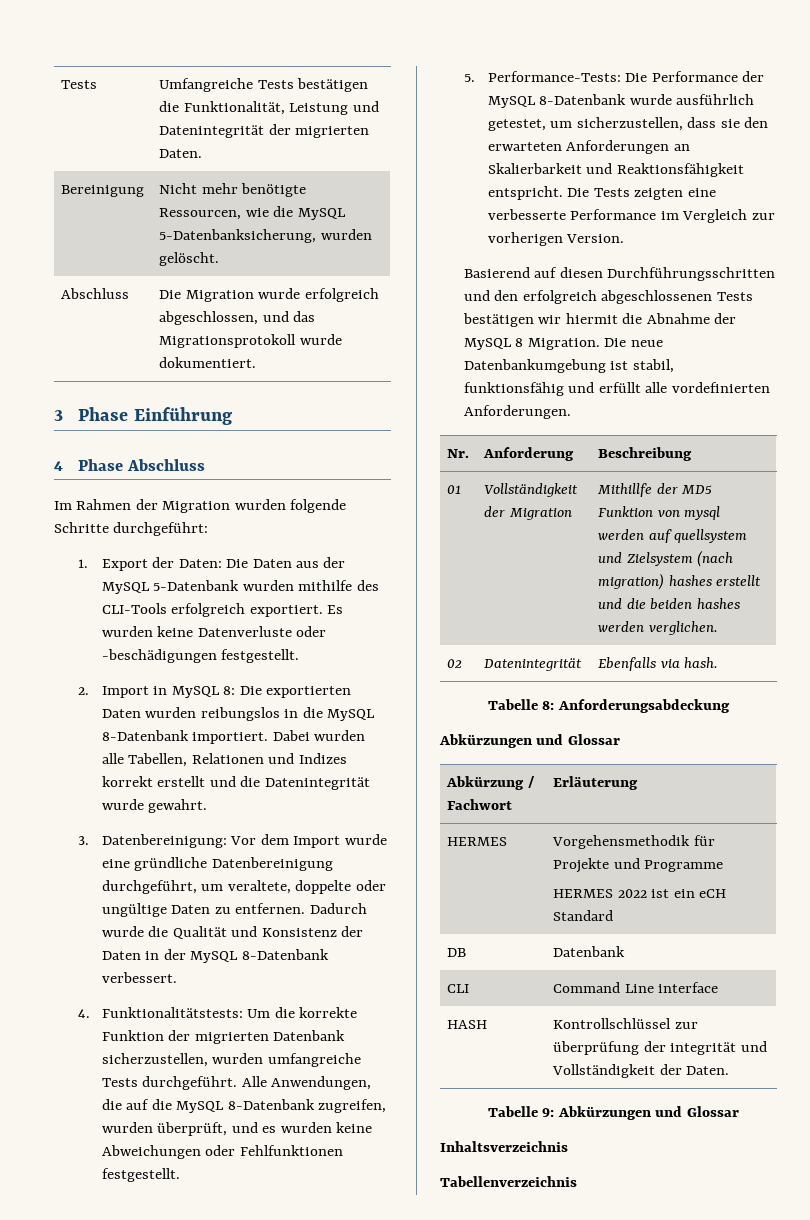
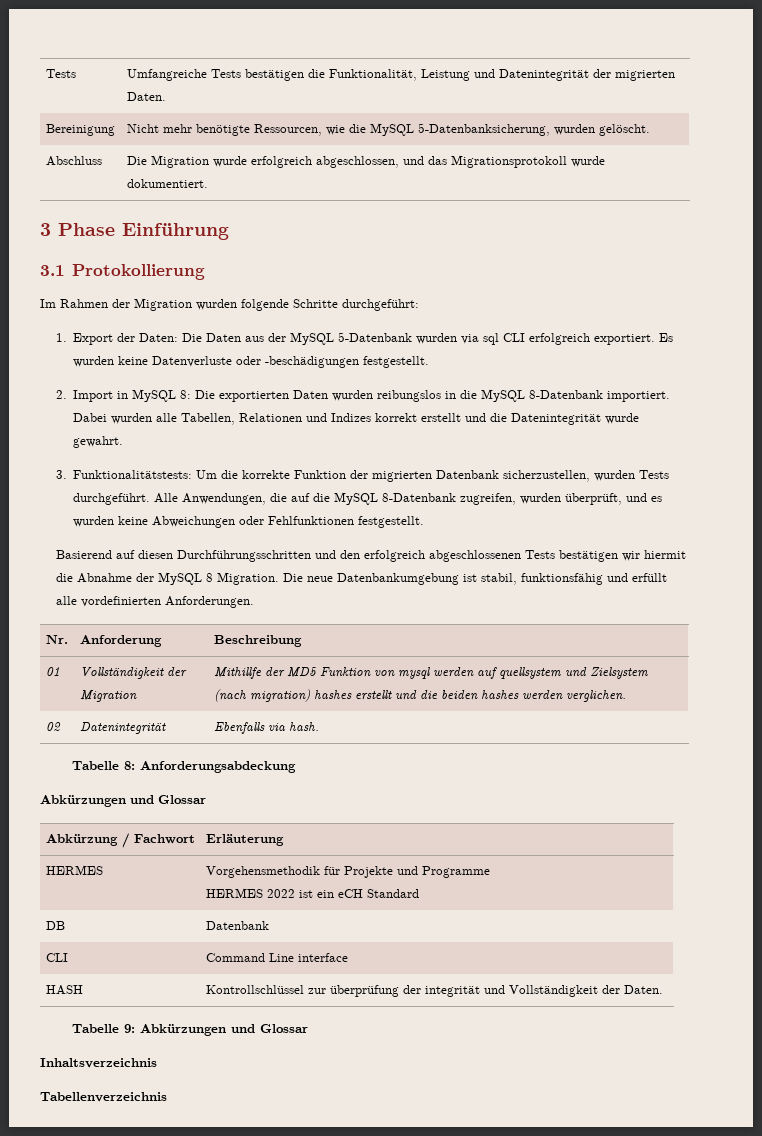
[54,459,205,471] 4 Phase Abschluss -> [40,264,205,280] 3.1 Protokollierung
[298,580,379,591] [101,603,167,614] mithilfe des CLI-Tools -> [461,333,526,345] via sql CLI
[101,834,387,848] [101,857,333,871] [101,880,386,894] [101,903,367,917] [101,926,363,939] [101,949,329,963] [101,972,177,983] [77,1009,90,1018] Datenbereinigung: Vor dem Import wurde eine gründliche Datenbereinigung durchgeführt, um veraltete, doppelte oder ungültige Daten zu entfernen. Dadurch wurde die Qualität und Konsistenz der Daten in der MySQL 8-Datenbank verbessert. // 4. -> (67, 474) none
[267,1053,361,1067] umfangreiche -> (636, 475) none
[463,71,765,82] [487,94,755,108] [487,117,768,131] [487,140,690,154] [487,163,744,177] [487,186,716,200] [487,209,775,223] [487,232,625,246] // 5. Performance-Tests: Die Performance der MySQL 8-Datenbank wurde ausführlich getestet, um sicherzustellen, dass sie den erwarteten Anforderungen an Skalierbarkeit und Reaktionsfähigkeit entspricht. Die Tests zeigten eine verbesserte Performance im Vergleich zur vorherigen Version. -> (425, 522) none

